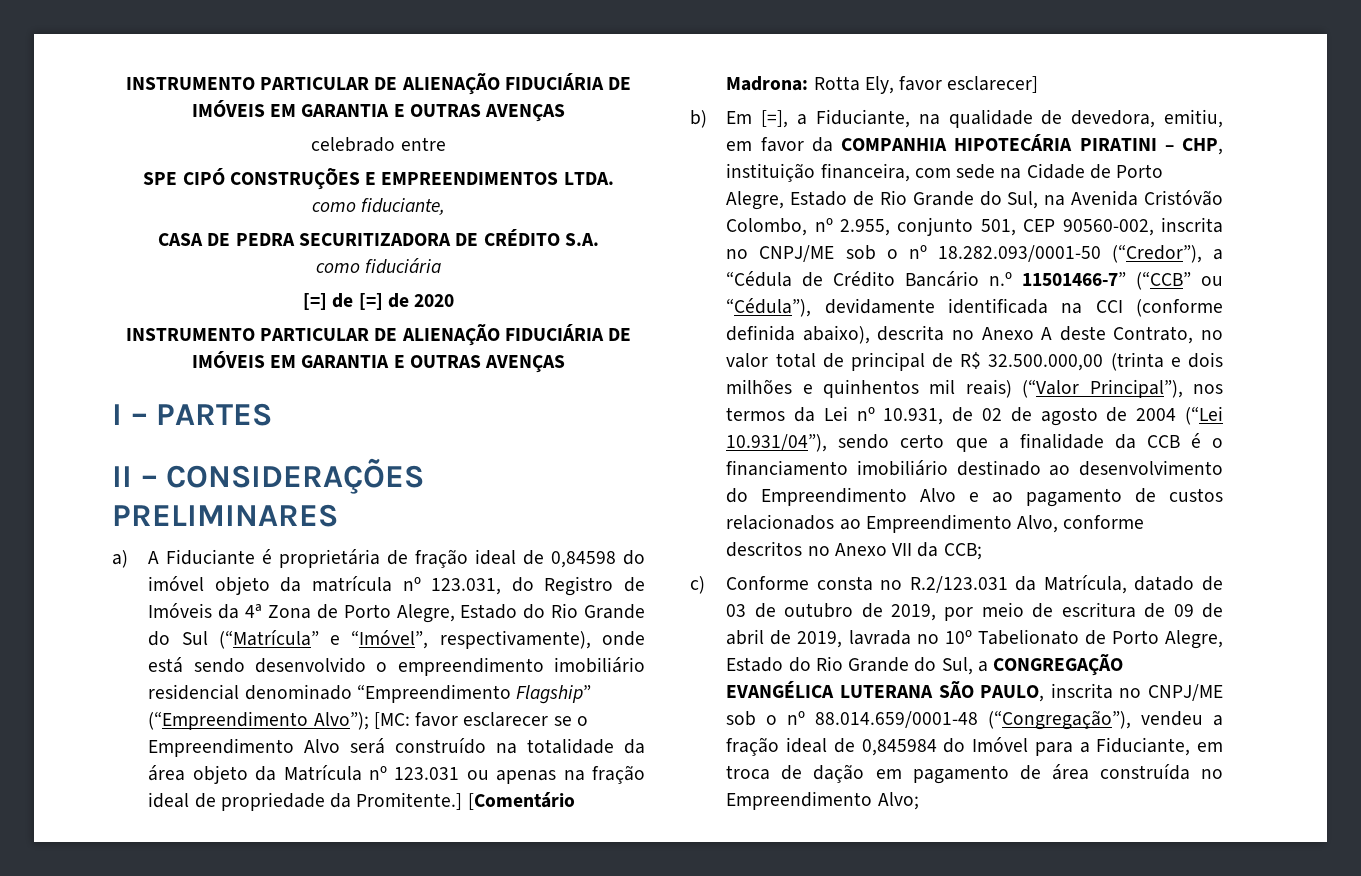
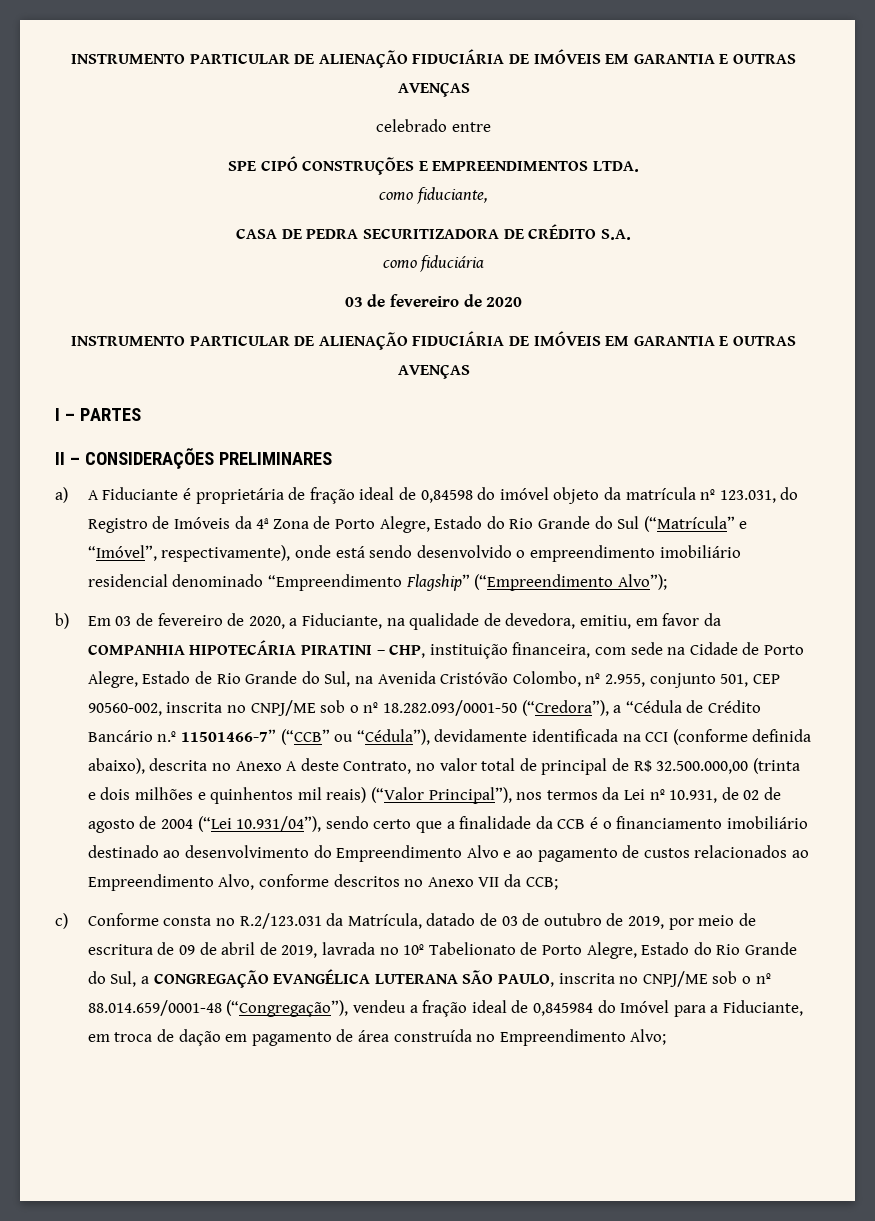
[302,293,383,310] [=] de [=] -> [344,294,459,307] 03 de fevereiro
[373,712,588,729] [148,738,645,757] [148,765,645,784] [148,792,575,811] [726,76,1039,94] [690,110,789,128] [MC: favor esclarecer se o Empreendimento Alvo será construído na totalidade da área objeto da Matrícula nº 123.031 ou apenas na fração ideal de propriedade da Promitente.] [Comentário Madrona: Rotta Ely, favor esclarecer] // b) Em [=], -> [55,613,285,629] // b) Em 03 de fevereiro de 2020,
[1111,244,1202,263] (“Credor”), -> [521,700,609,716] (“Credora”),

